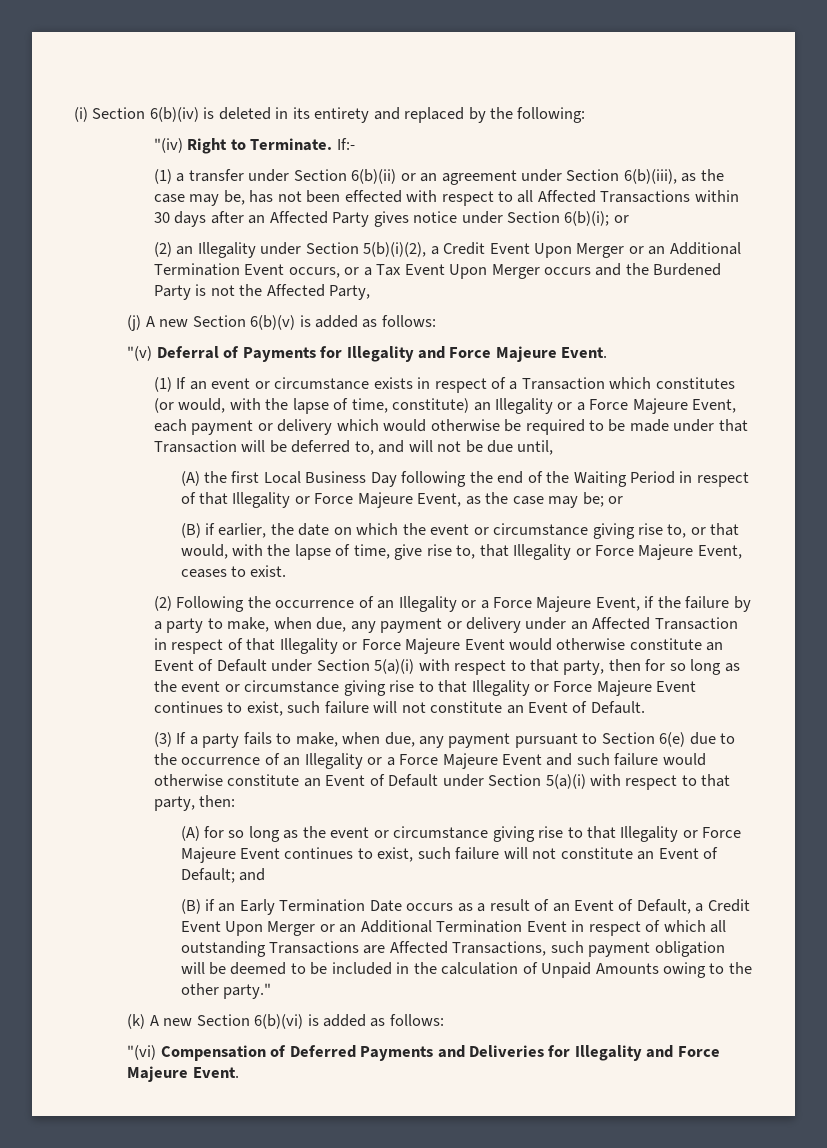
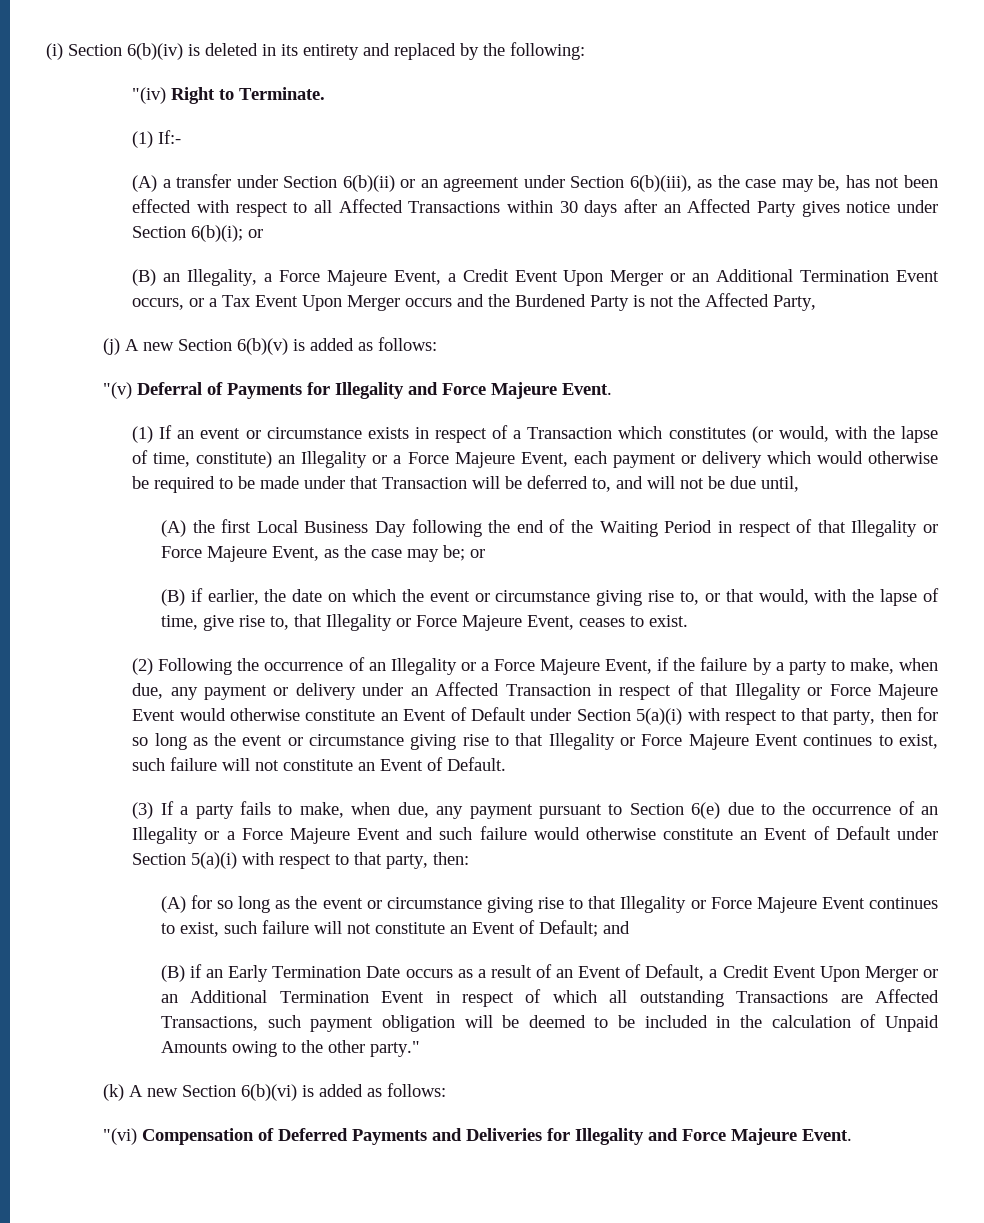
(333, 144) none -> [132,131,154,148] // (1)
[153,169,172,184] (1) -> [132,175,158,192] (A)
[153,242,427,258] (2) an Illegality under Section 5(b)(i)(2), -> [132,269,441,286] (B) an Illegality, a Force Majeure Event,

